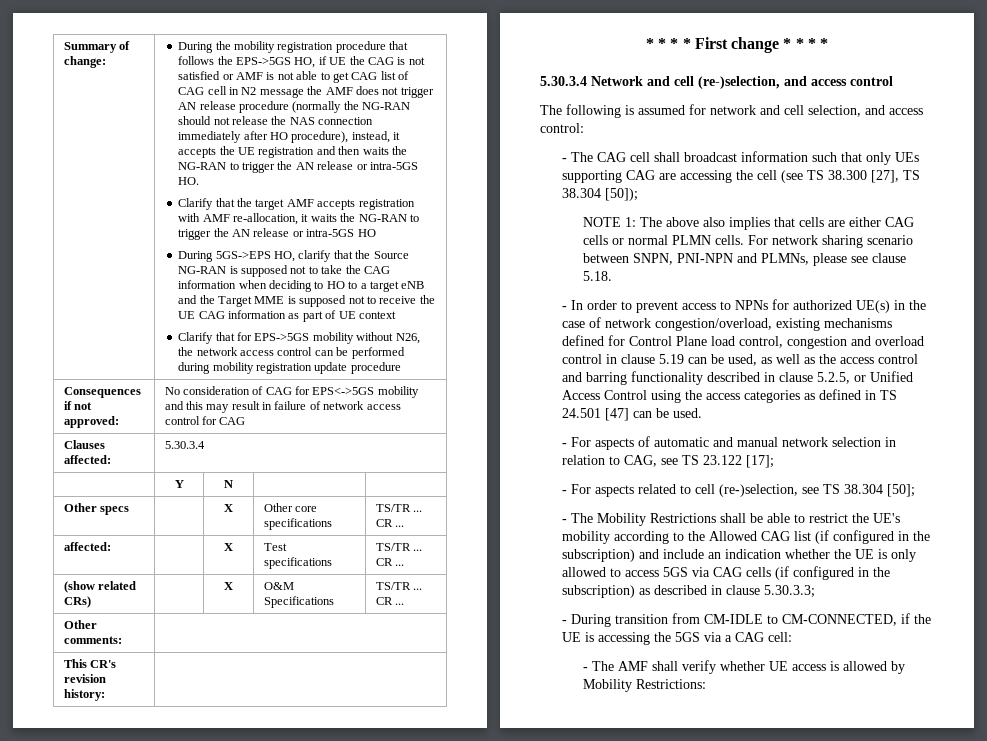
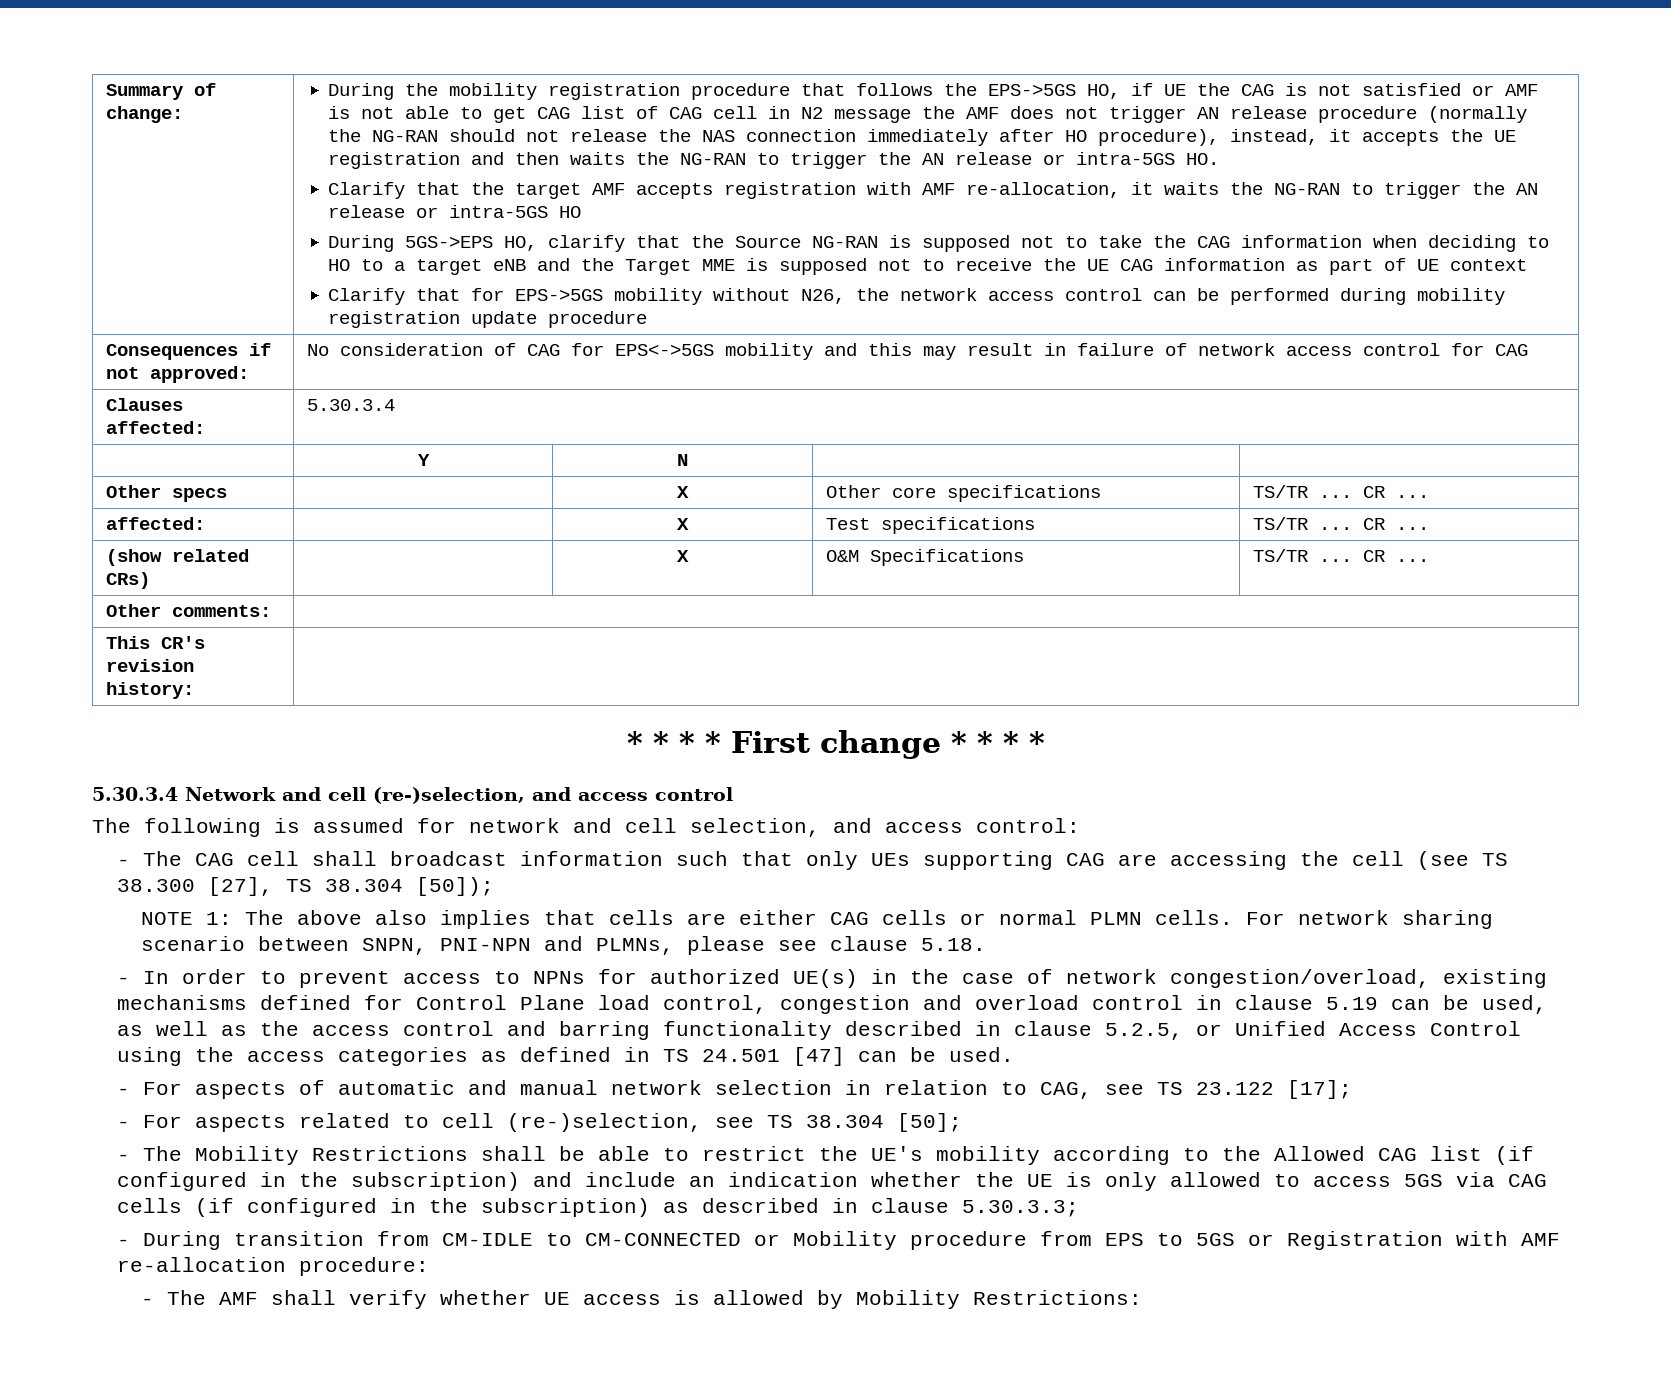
[781,613,931,626] [561,632,792,645] CM-CONNECTED, if the UE is accessing the 5GS via a CAG cell: -> [584,1231,1560,1250] [116,1257,429,1276] CM-CONNECTED or Mobility procedure from EPS to 5GS or Registration with AMF re-allocation procedure:

